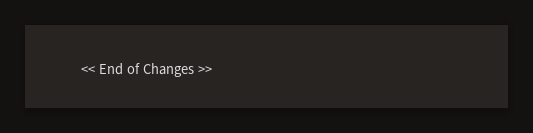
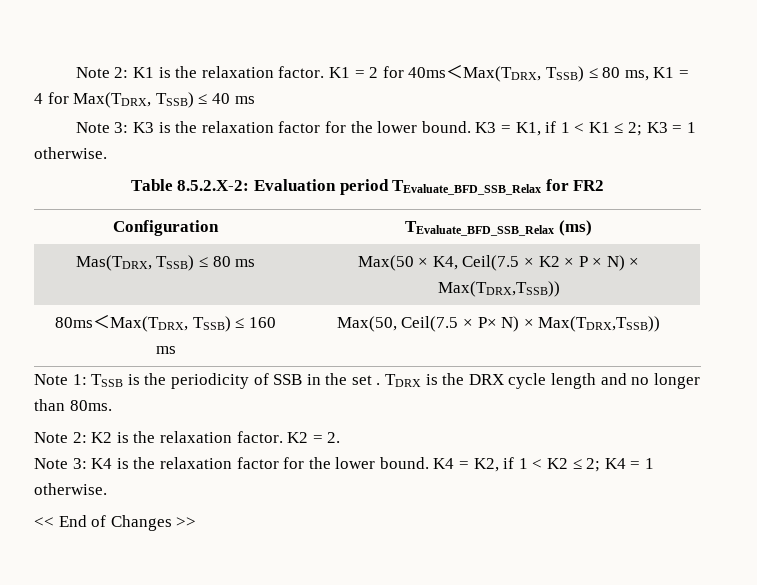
(81, 70) none -> [75,65,689,82] [34,92,255,108] [75,121,696,136] [34,147,107,159] [130,179,605,195] [113,220,219,236] [405,220,592,236] [75,255,256,271] [357,255,640,271] [437,281,560,297] [55,315,276,332] [155,346,176,354] [336,316,661,332] [34,373,700,389] [34,399,112,411] [34,431,341,443] [34,457,654,472] [34,483,107,495] Note 2: K1 is the relaxation factor. K1 = 2 for 40ms＜Max(TDRX, TSSB) ≤ 80 ms, K1 = 4 for Max(TDRX, TSSB) ≤ 40 ms // Note 3: K3 is the relaxation factor for the lower bound. K3 = K1, if 1 < K1 ≤ 2; K3 = 1 otherwise. // Table 8.5.2.X-2: Evaluation period TEvaluate_BFD_SSB_Relax for FR2 // Configuration | TEvaluate_BFD_SSB_Relax (ms) // Mas(TDRX, TSSB) ≤ 80 ms | Max(50 × K4, Ceil(7.5 × K2 × P × N) × Max(TDRX,TSSB)) // 80ms＜Max(TDRX, TSSB) ≤ 160 ms | Max(50, Ceil(7.5 × P× N) × Max(TDRX,TSSB)) // Note 1: TSSB is the periodicity of SSB in the set . TDRX is the DRX cycle length and no longer than 80ms. // Note 2: K2 is the relaxation factor. K2 = 2. // Note 3: K4 is the relaxation factor for the lower bound. K4 = K2, if 1 < K2 ≤ 2; K4 = 1 otherwise. //

